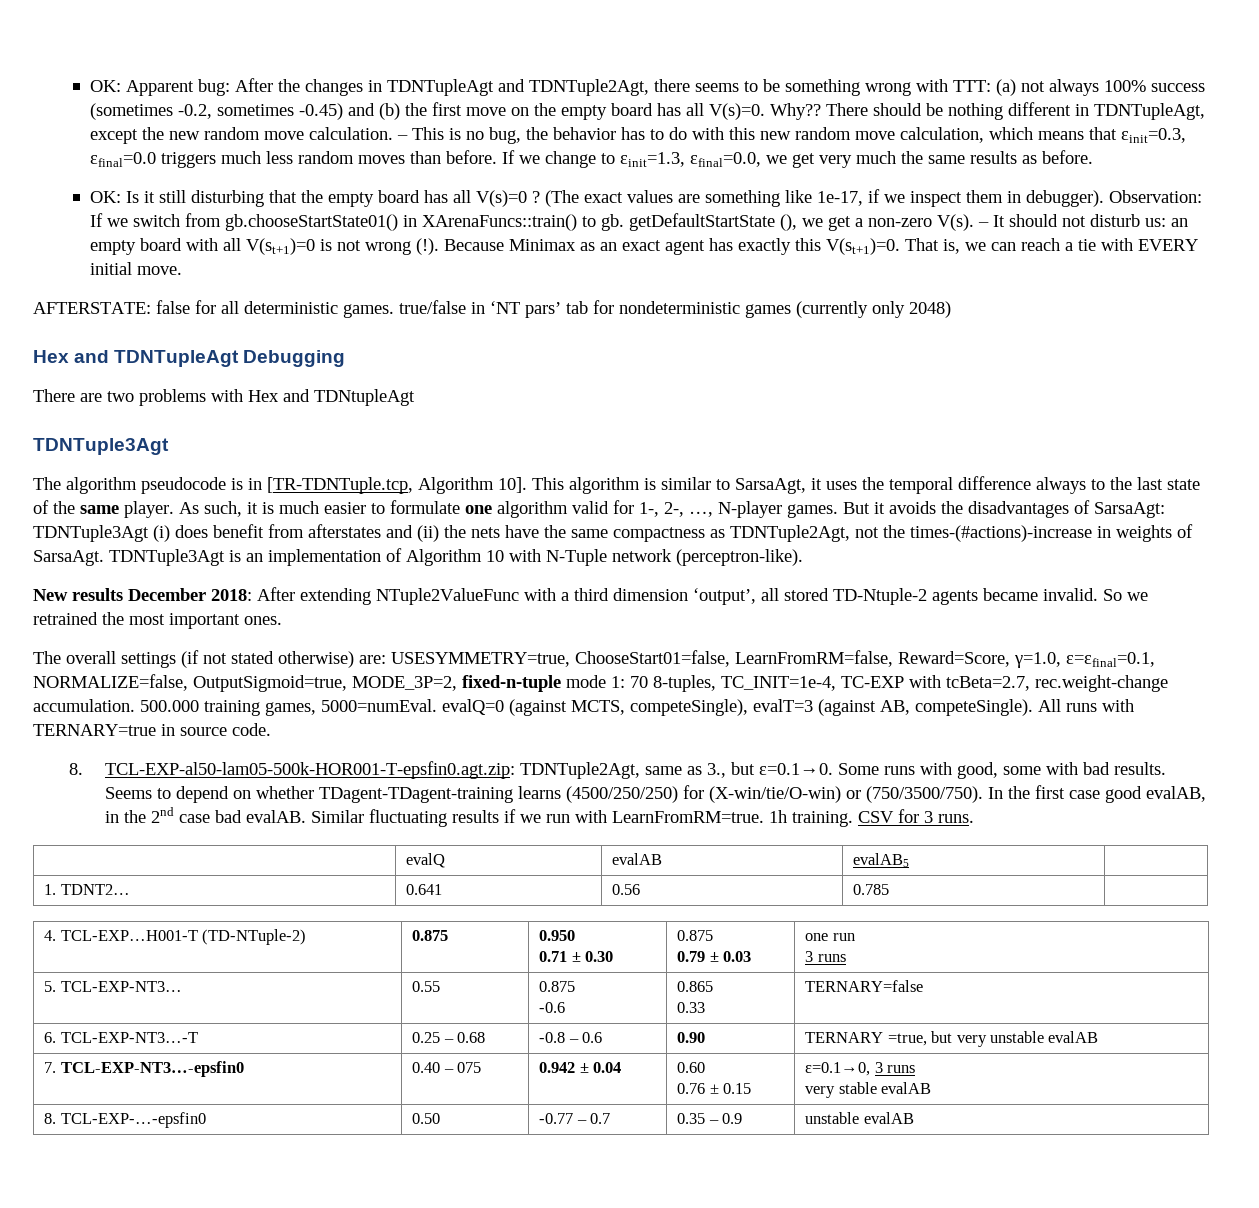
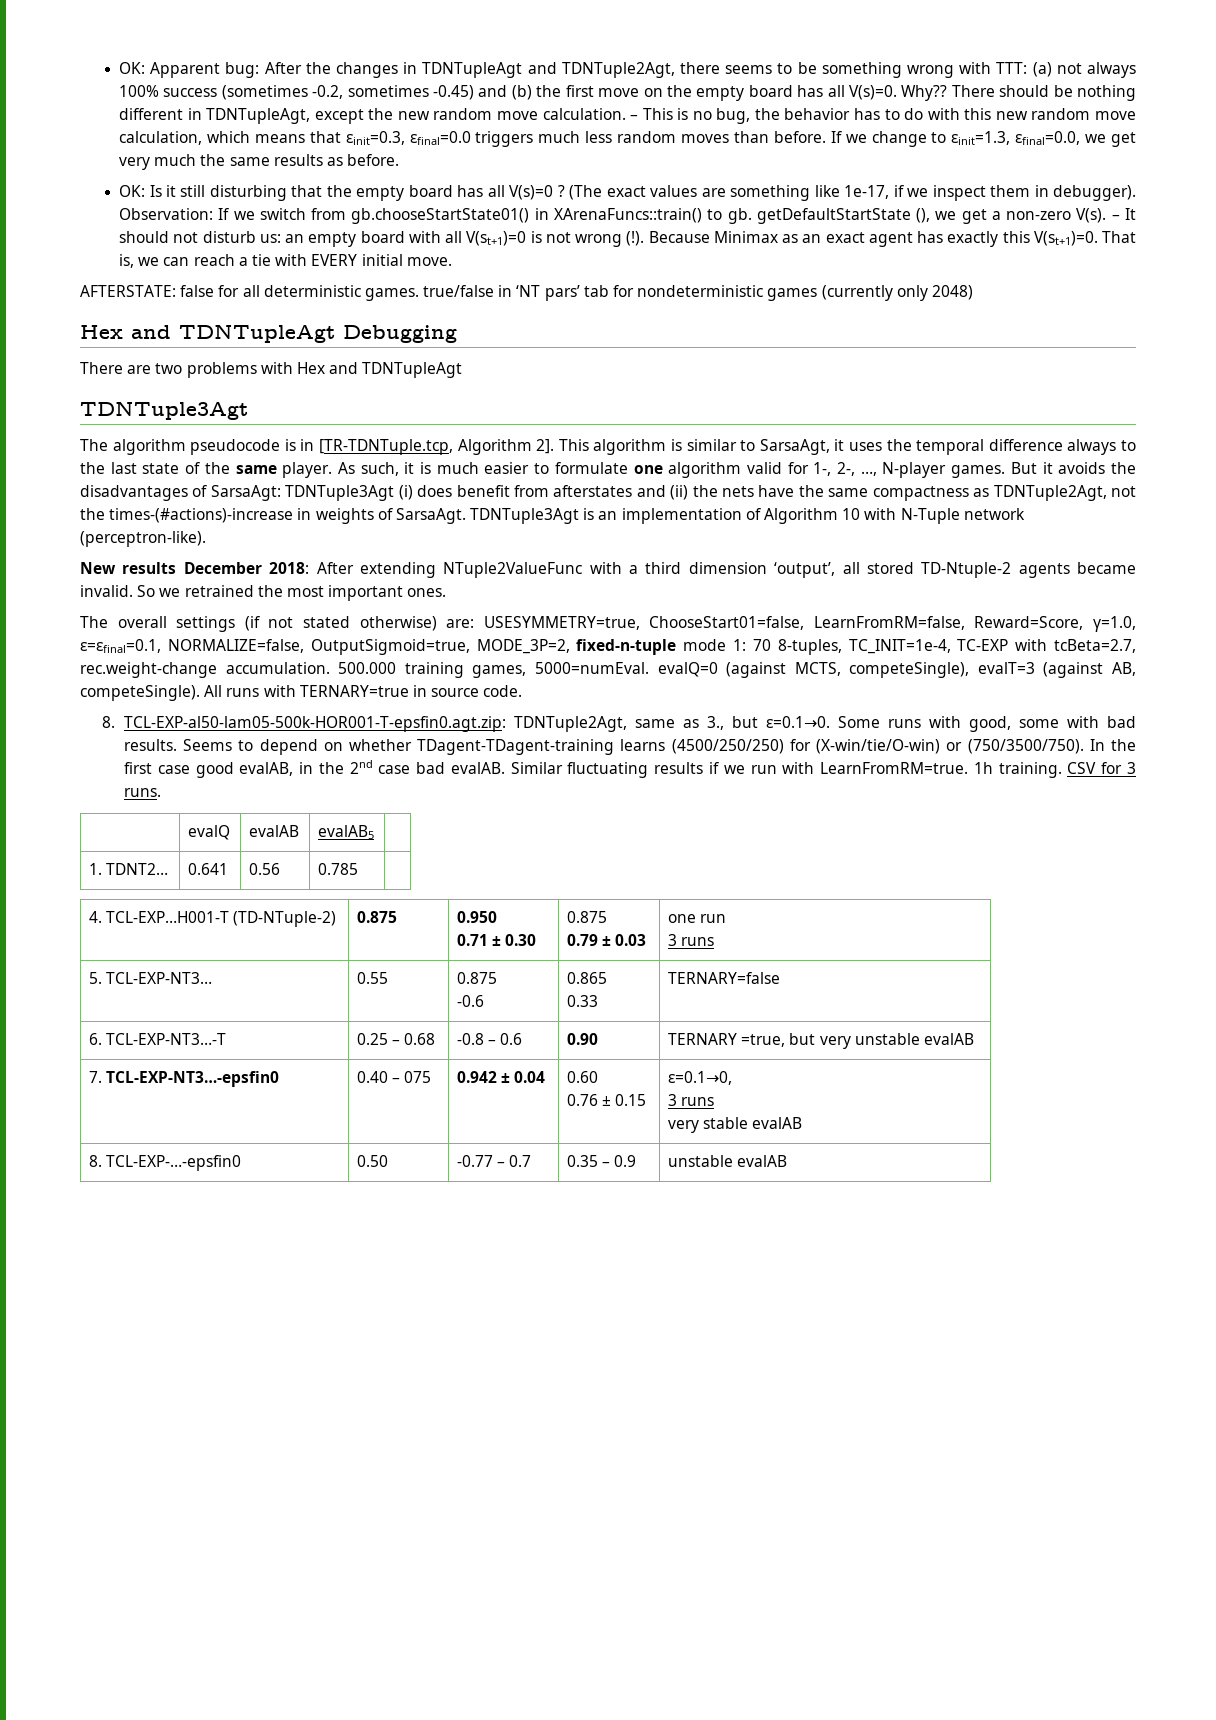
[314,389,415,406] TDNtupleAgt -> [362,362,463,378] TDNTupleAgt
[498,477,527,493] 10]. -> [536,439,555,454] 2].
(871, 1069) none -> (733, 1078) //

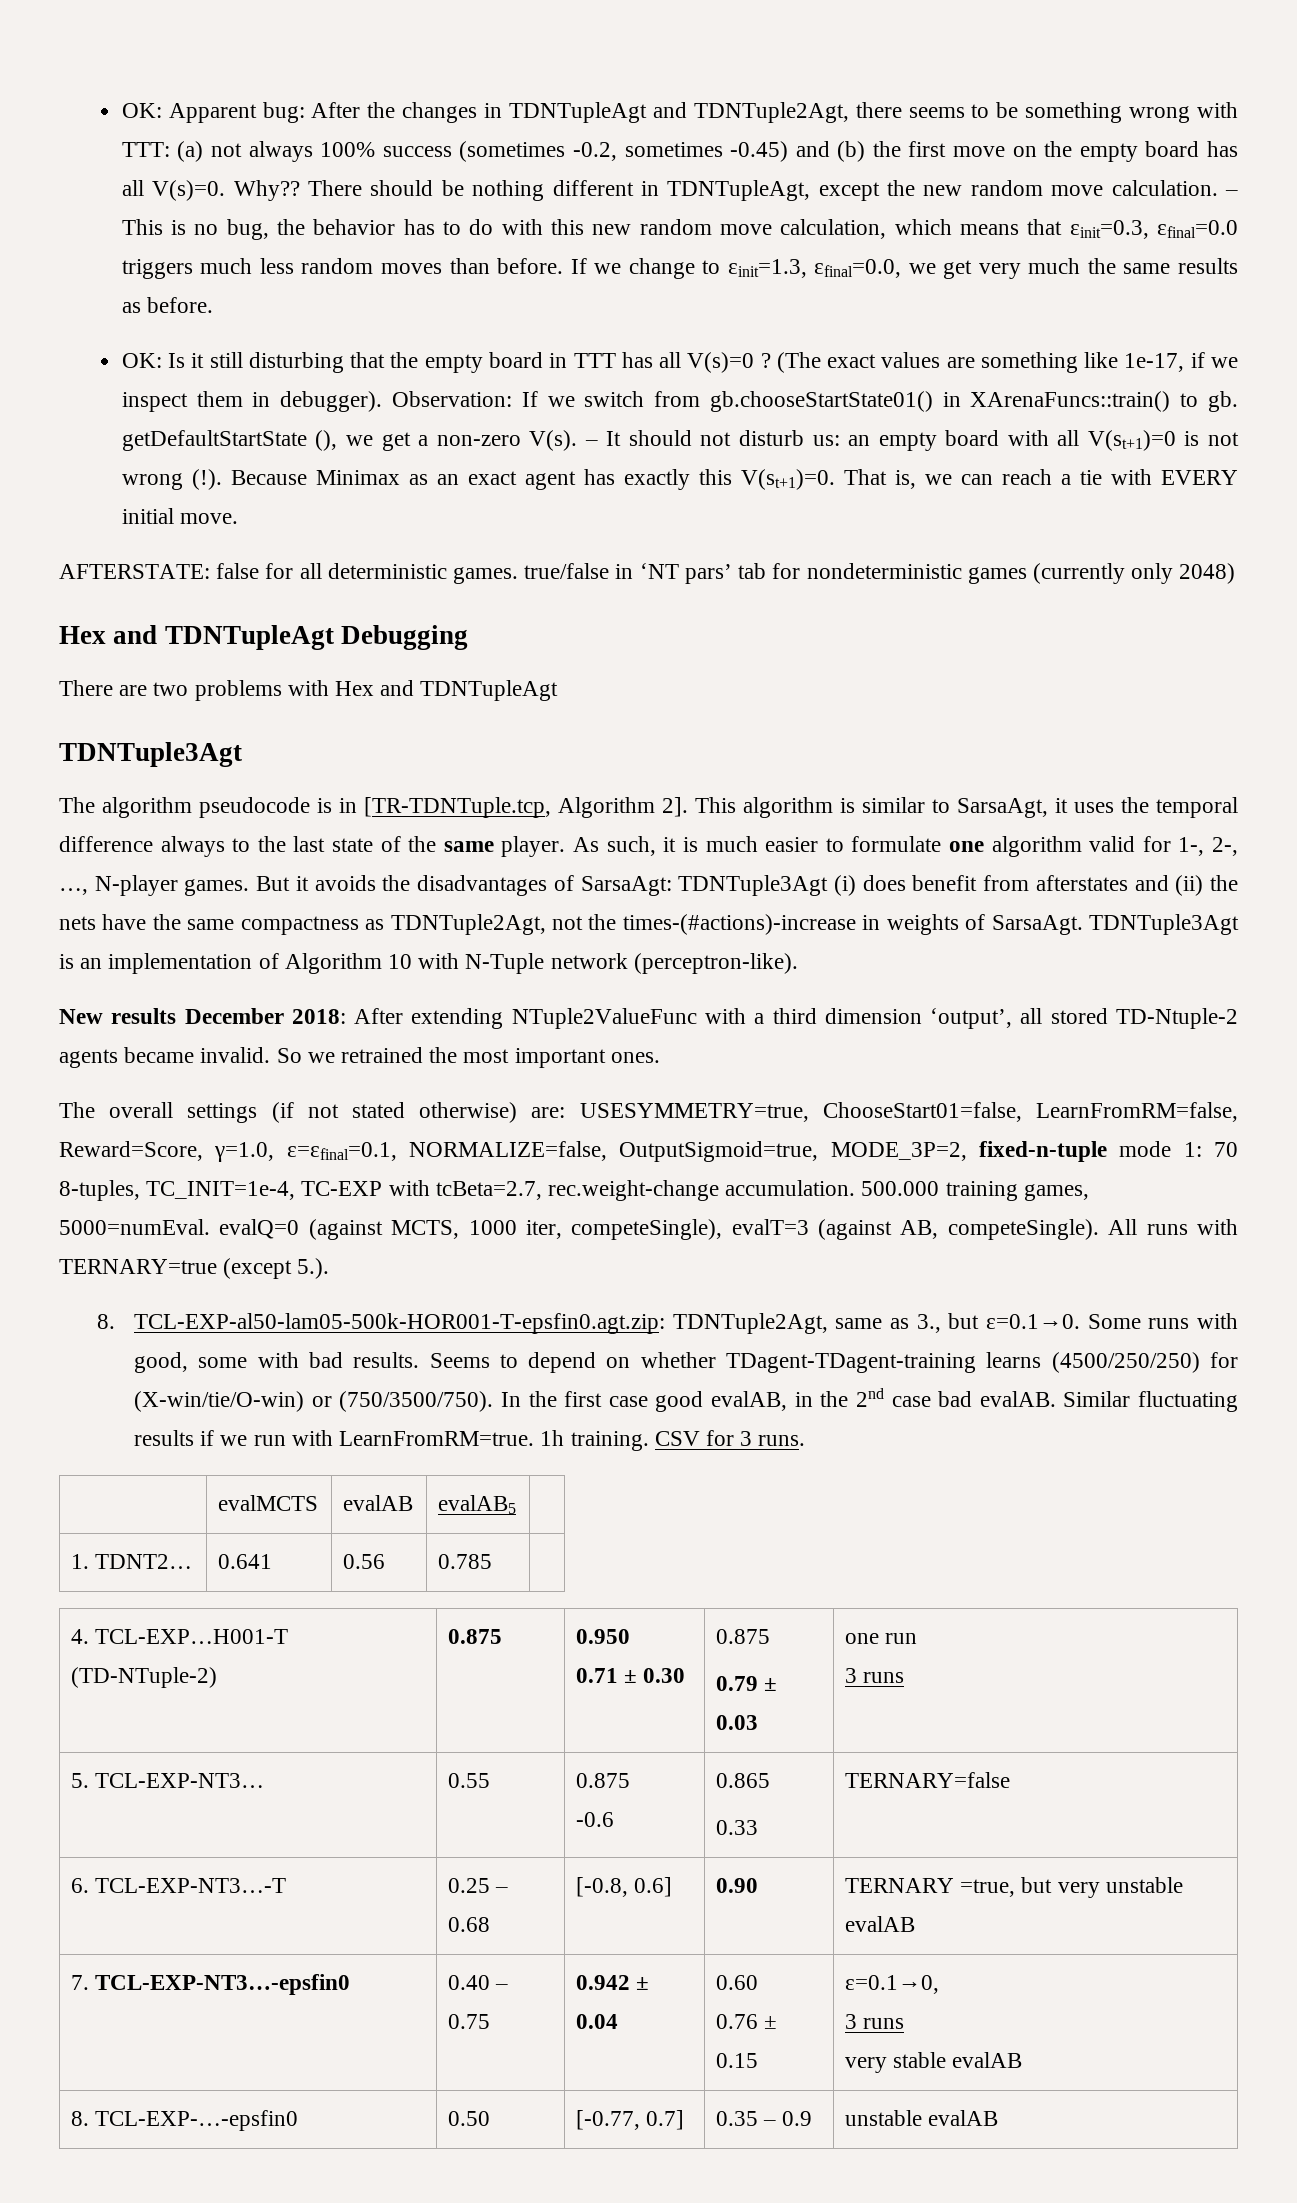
(453, 191) none -> [549,353,616,368] in TTT
(841, 669) none -> [468,1220,562,1239] 1000 iter,
[412,685,523,697] in source code. -> [223,1258,330,1279] (except 5.).
[188,825,231,840] evalQ -> [217,1495,318,1511] evalMCTS
[457,1033,523,1045] -0.8 – 0.6 -> [575,1877,673,1897] [-0.8, 0.6]
[404,1071,432,1083] 075 -> [447,2014,490,2029] 0.75
[457,1155,532,1167] -0.77 – 0.7 -> [575,2110,685,2130] [-0.77, 0.7]

